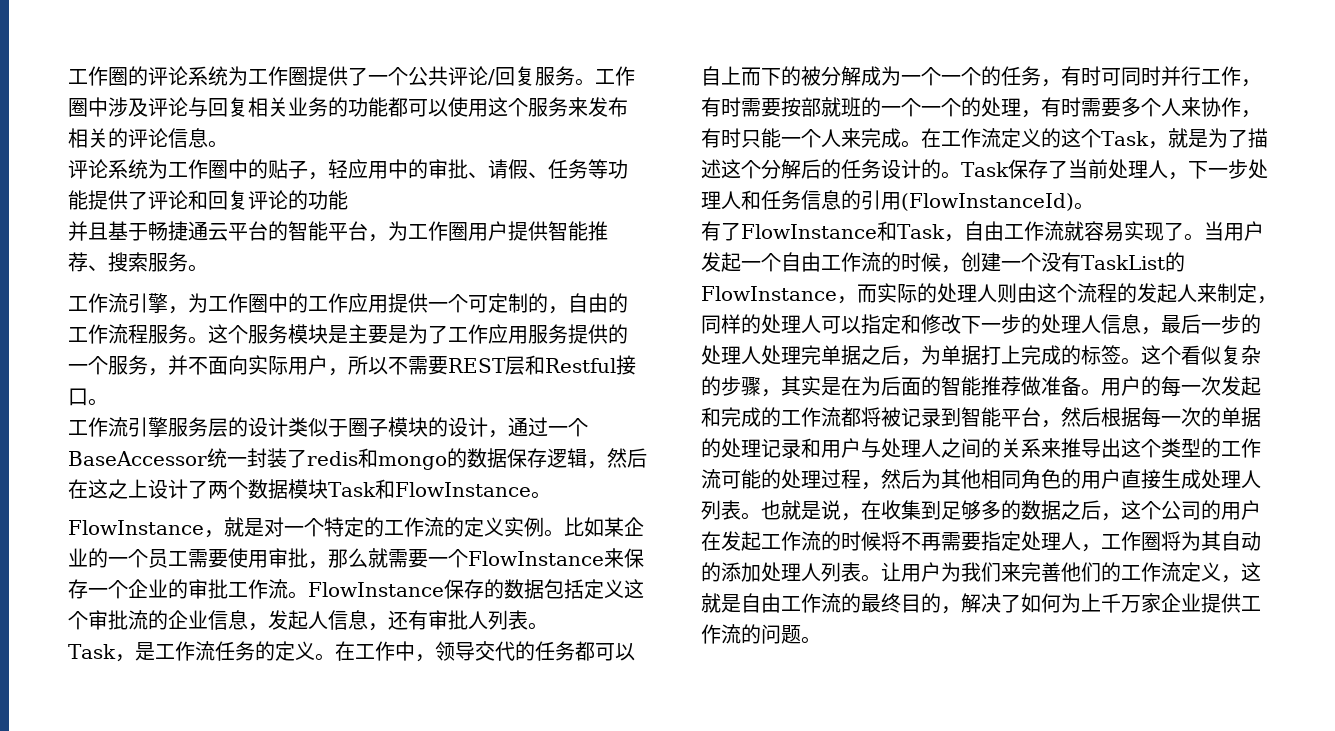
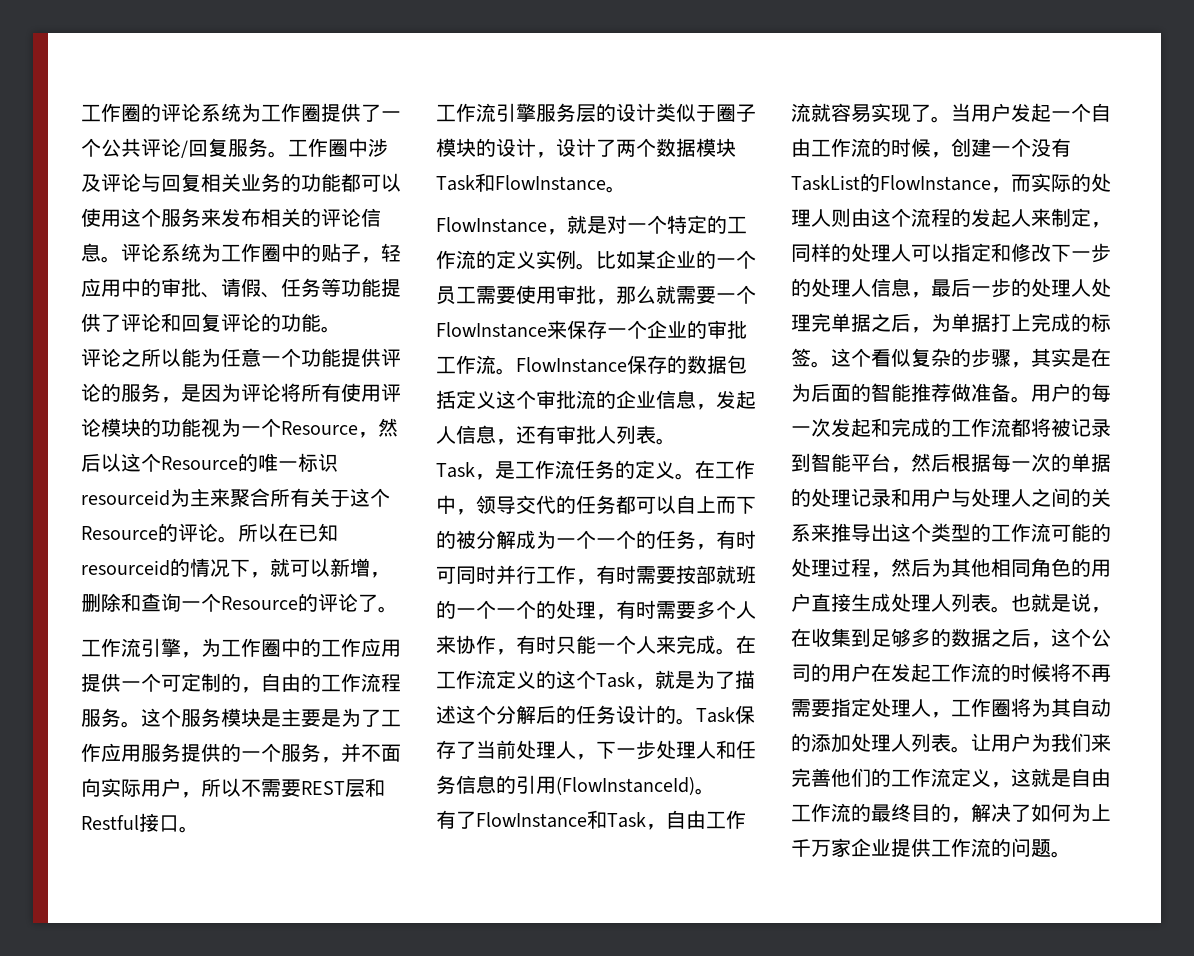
(228, 144) // -> (121, 259) none
[68,221,608,242] [68,252,188,272] // 并且基于畅捷通云平台的智能平台，为工作圈用户提供智能推荐、搜索服务 -> [321,326,341,333] [81,348,401,367] [81,383,401,403] [81,418,398,438] [81,453,338,472] [81,488,390,507] [81,523,338,543] [81,558,390,578] [81,593,378,612] 。 // 评论之所以能为任意一个功能提供评论的服务，是因为评论将所有使用评论模块的功能视为一个Resource，然后以这个Resource的唯一标识resourceid为主来聚合所有关于这个Resource的评论。所以在已知resourceid的情况下，就可以新增，删除和查询一个Resource的评论了
[508,417,588,437] [68,448,647,470] [68,479,148,499] 通过一个BaseAccessor统一封装了redis和mongo的数据保存逻辑，然后在这之上 -> (556, 155) none

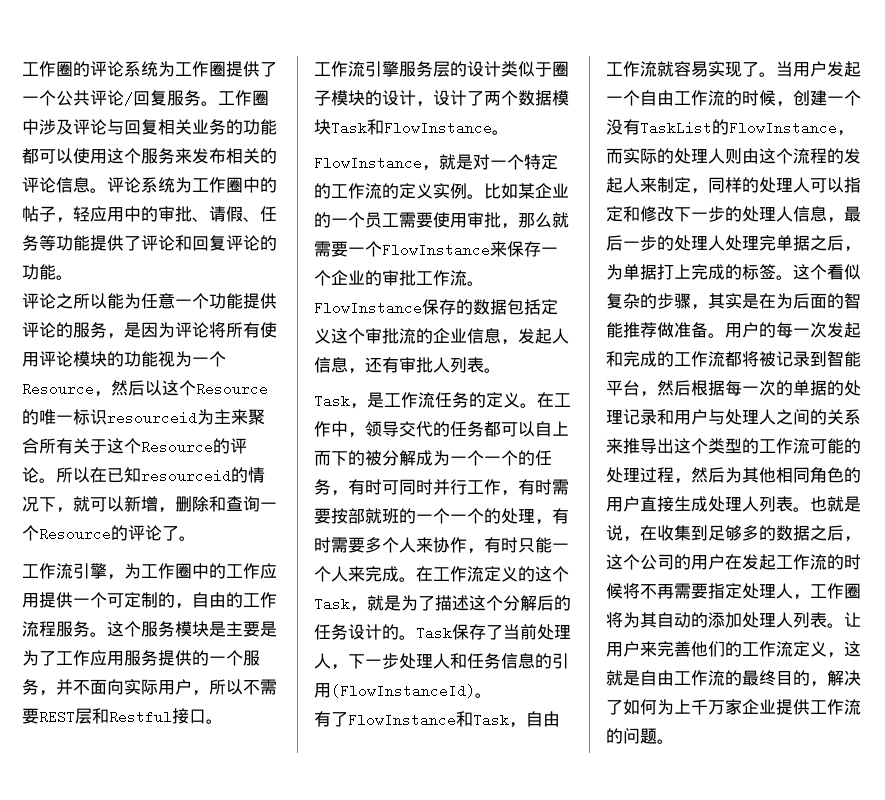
[321,243,341,262] 贴 -> [22,206,39,222] 帖
[1031,733,1091,752] 为我们 -> (640, 649) none

